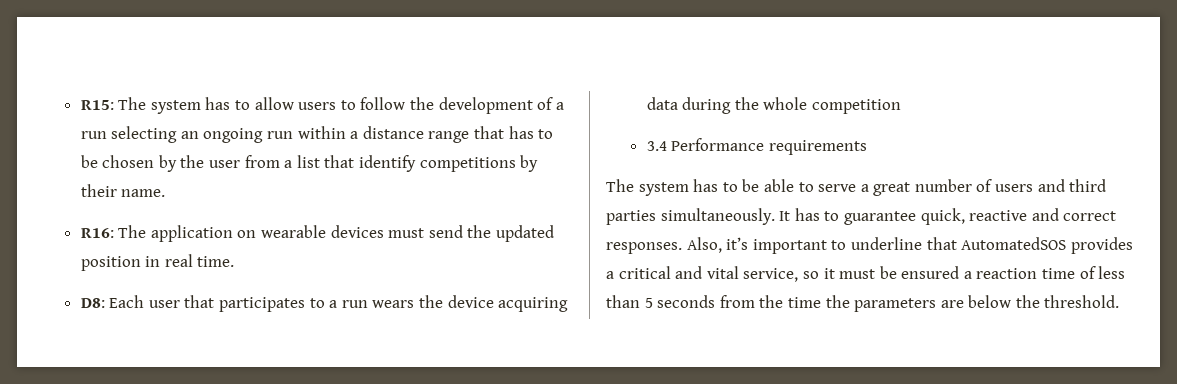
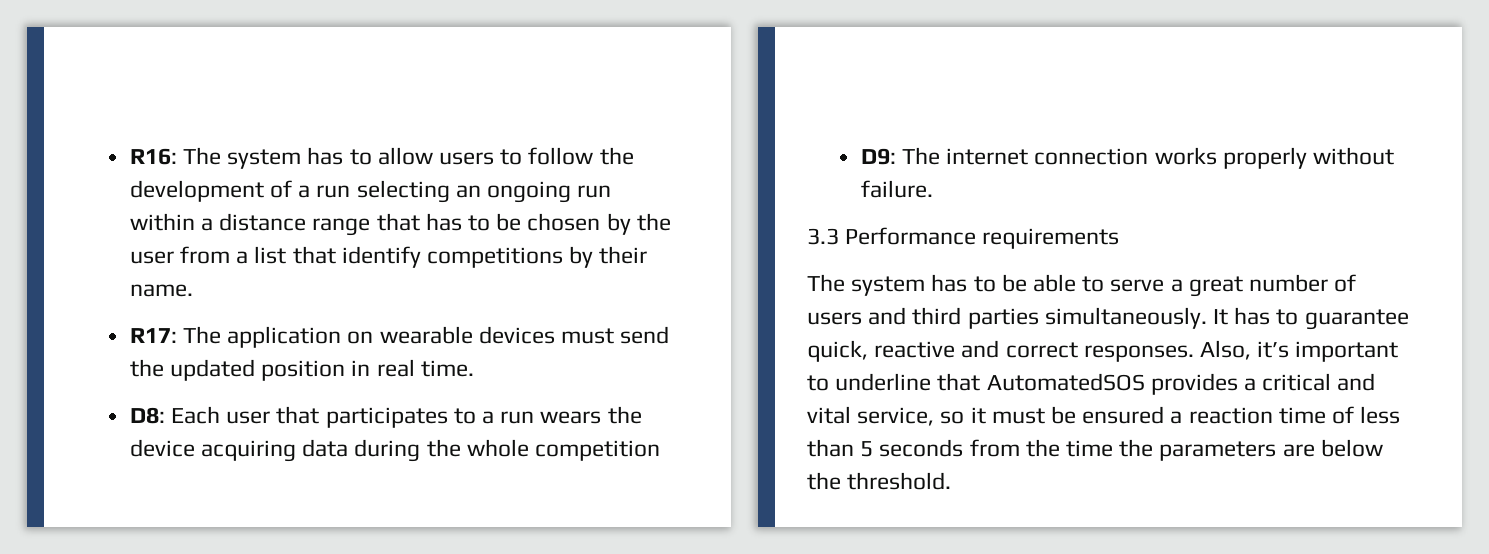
[80,100,114,110] R15: -> [129,148,177,165] R16:
[80,228,114,238] R16: -> [129,328,177,343] R17:
[646,141,667,151] 3.4 -> [860,147,1395,169] [860,180,933,198] [807,228,839,245] D9: The internet connection works properly without failure. // 3.3

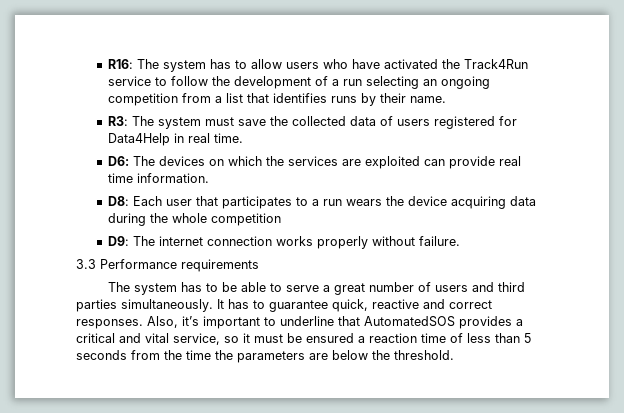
(495, 158) none -> [323,59,529,69] [108,76,152,86] who have activated the Track4Run service
[577,185,612,198] [129,213,671,236] [129,251,174,264] run within a distance range that has to be chosen by the user -> [108,93,179,106] competition
[341,246,564,268] identify competitions -> [273,93,358,103] identifies runs
[129,326,670,348] [129,359,474,381] R17: The application on wearable devices must send the updated position in real time. -> [108,116,518,129] [108,133,244,146] [108,156,522,169] [108,173,210,183] R3: The system must save the collected data of users registered for Data4Help in real time. // D6: The devices on which the services are exploited can provide real time information.

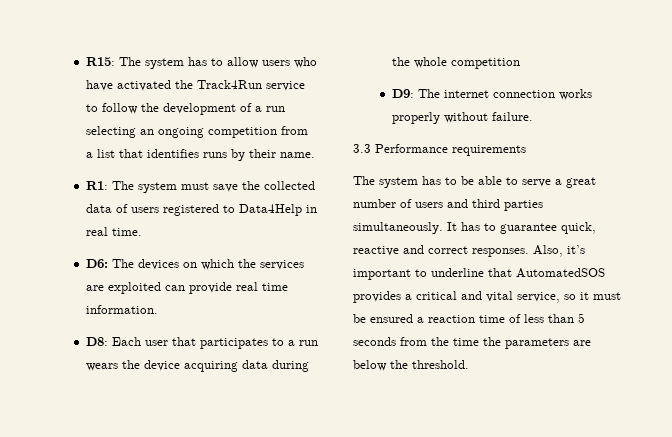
[108,59,134,69] R16: -> [86,57,116,66] R15:
[108,116,129,126] R3: -> [86,181,109,190] R1:
[499,116,518,126] for -> [223,205,236,213] to

